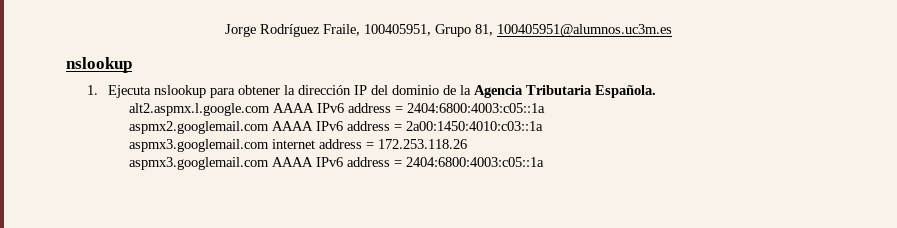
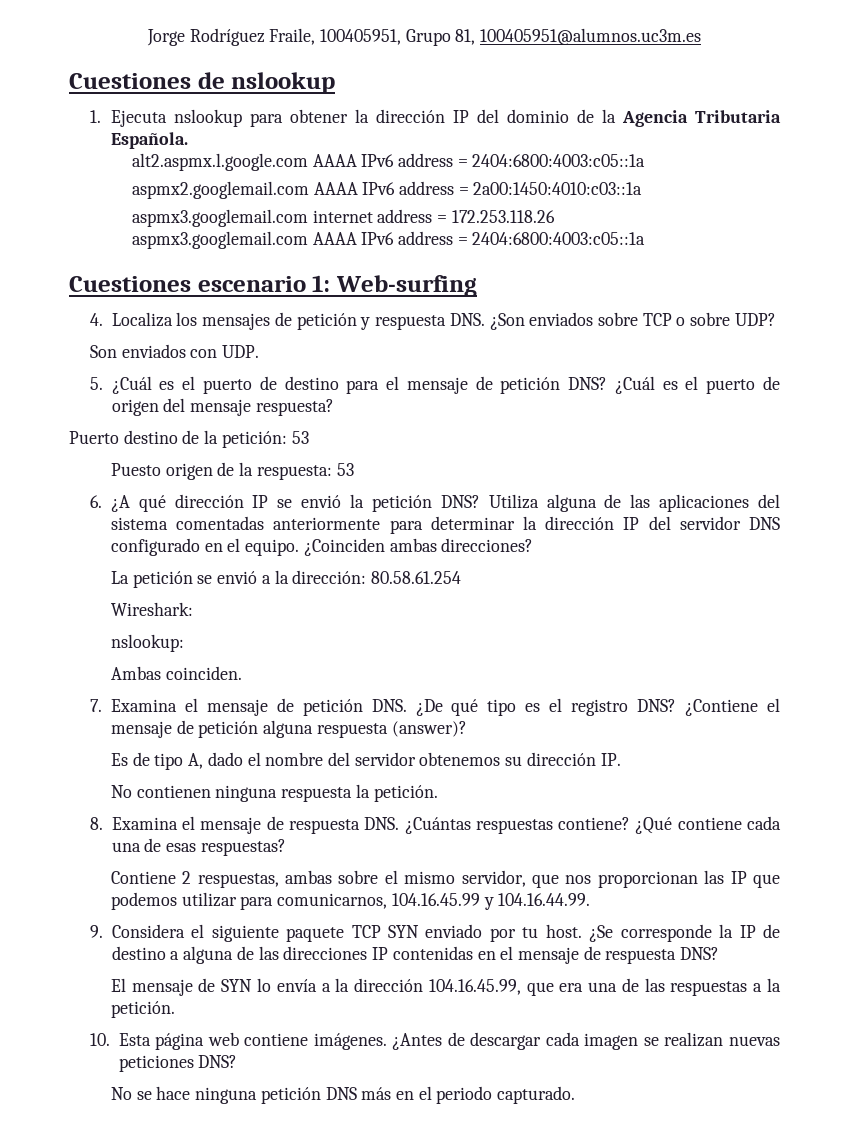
(672, 30) none -> [69,72,225,89] Cuestiones de
(545, 162) none -> [69,275,477,297] [89,312,776,330] [89,344,260,358] [89,376,780,394] [111,398,334,416] [69,430,309,448] [110,462,354,480] [89,494,780,512] [110,516,780,534] [110,538,534,556] [110,570,461,588] [110,602,193,616] [110,634,184,652] [110,666,242,680] [89,698,780,716] [110,720,467,738] [110,752,621,770] [110,784,438,802] [89,816,781,834] [111,838,286,856] [110,870,781,888] [110,892,591,910] [89,924,780,942] [111,946,720,964] [110,978,781,996] [110,1001,175,1018] [89,1032,780,1050] [118,1055,238,1072] [110,1086,576,1104] // Cuestiones escenario 1: Web-surfing // 4. Localiza los mensajes de petición y respuesta DNS. ¿Son enviados sobre TCP o sobre UDP? // Son enviados con UDP. // 5. ¿Cuál es el puerto de destino para el mensaje de petición DNS? ¿Cuál es el puerto de origen del mensaje respuesta? // Puerto destino de la petición: 53 // Puesto origen de la respuesta: 53 // 6. ¿A qué dirección IP se envió la petición DNS? Utiliza alguna de las aplicaciones del sistema comentadas anteriormente para determinar la dirección IP del servidor DNS configurado en el equipo. ¿Coinciden ambas direcciones? // La petición se envió a la dirección: 80.58.61.254 // Wireshark: // nslookup: // Ambas coinciden. // 7. Examina el mensaje de petición DNS. ¿De qué tipo es el registro DNS? ¿Contiene el mensaje de petición alguna respuesta (answer)? // Es de tipo A, dado el nombre del servidor obtenemos su dirección IP. // No contienen ninguna respuesta la petición. // 8. Examina el mensaje de respuesta DNS. ¿Cuántas respuestas contiene? ¿Qué contiene cada una de esas respuestas? // Contiene 2 respuestas, ambas sobre el mismo servidor, que nos proporcionan las IP que podemos utilizar para comunicarnos, 104.16.45.99 y 104.16.44.99. // 9. Considera el siguiente paquete TCP SYN enviado por tu host. ¿Se corresponde la IP de destino a alguna de las direcciones IP contenidas en el mensaje de respuesta DNS? // El mensaje de SYN lo envía a la dirección 104.16.45.99, que era una de las respuestas a la petición. // 10. Esta página web contiene imágenes. ¿Antes de descargar cada imagen se realizan nuevas peticiones DNS? // No se hace ninguna petición DNS más en el periodo capturado.

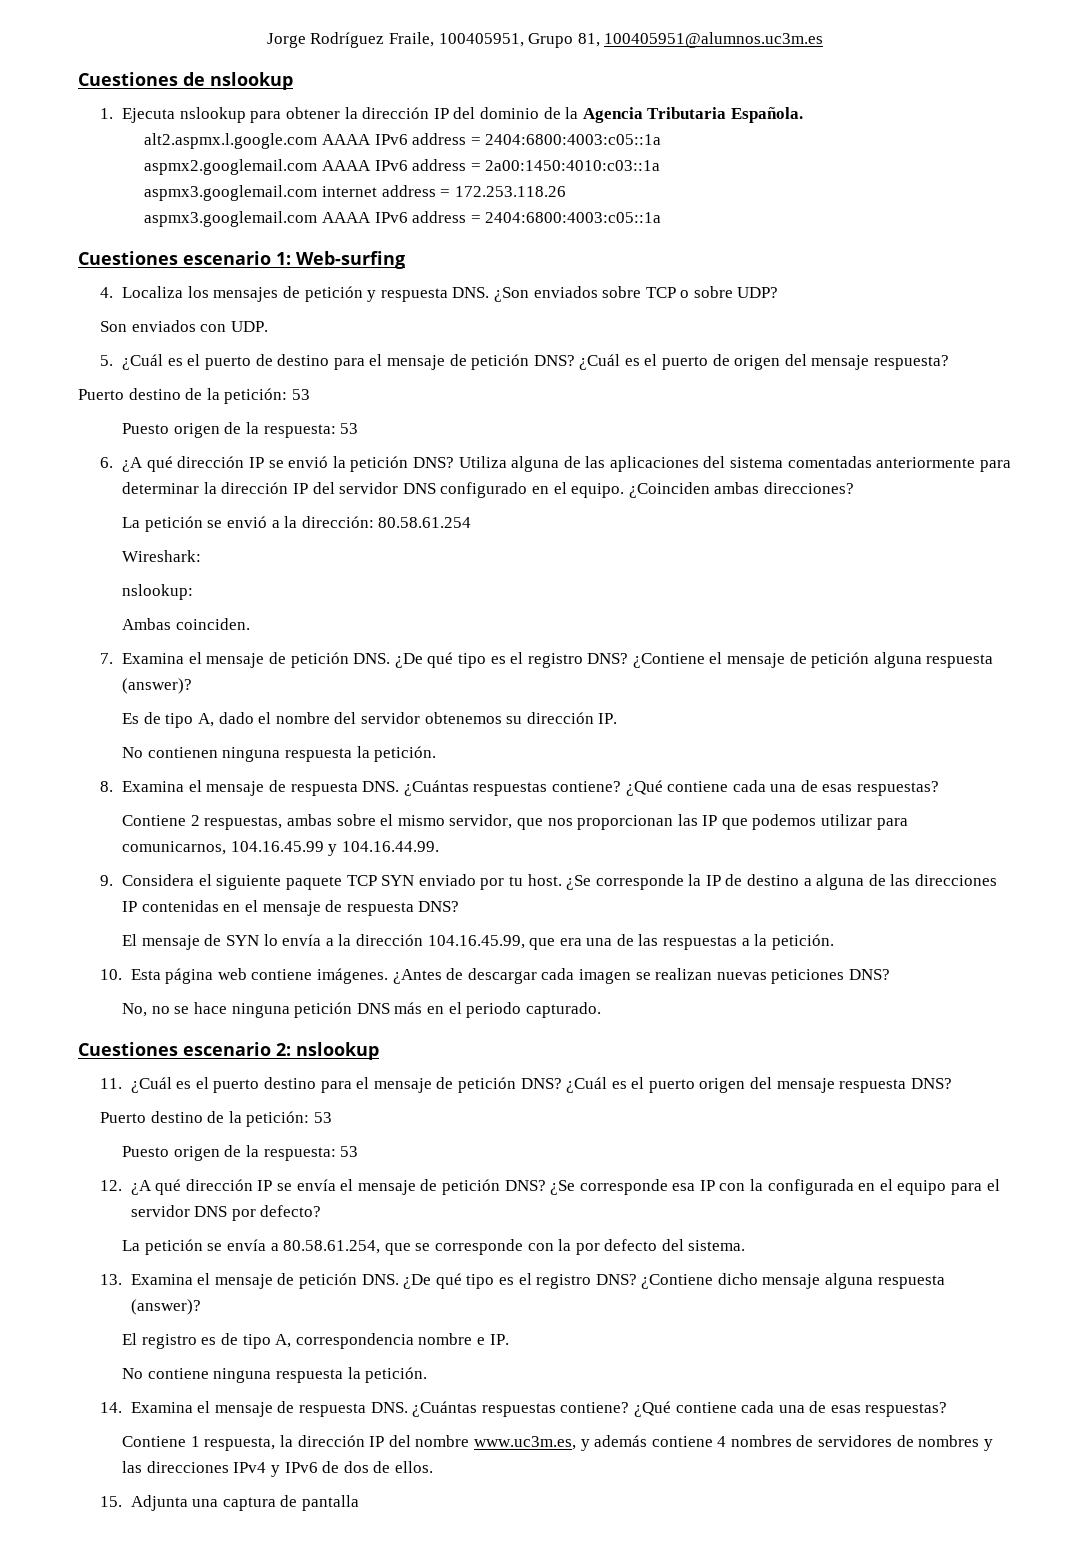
[110,1087,132,1100] No -> [122,1003,170,1017] No, no
(576, 1095) none -> [78,1042,379,1060] [100,1077,952,1093] [100,1111,333,1127] [122,1145,359,1161] [100,1179,1000,1195] [130,1205,322,1221] [122,1239,746,1255] [100,1273,945,1289] [130,1299,201,1315] [122,1333,509,1349] [122,1367,428,1383] [100,1401,948,1417] [122,1435,993,1451] [122,1461,433,1477] [100,1495,359,1511] // Cuestiones escenario 2: nslookup // 11. ¿Cuál es el puerto destino para el mensaje de petición DNS? ¿Cuál es el puerto origen del mensaje respuesta DNS? // Puerto destino de la petición: 53 // Puesto origen de la respuesta: 53 // 12. ¿A qué dirección IP se envía el mensaje de petición DNS? ¿Se corresponde esa IP con la configurada en el equipo para el servidor DNS por defecto? // La petición se envía a 80.58.61.254, que se corresponde con la por defecto del sistema. // 13. Examina el mensaje de petición DNS. ¿De qué tipo es el registro DNS? ¿Contiene dicho mensaje alguna respuesta (answer)? // El registro es de tipo A, correspondencia nombre e IP. // No contiene ninguna respuesta la petición. // 14. Examina el mensaje de respuesta DNS. ¿Cuántas respuestas contiene? ¿Qué contiene cada una de esas respuestas? // Contiene 1 respuesta, la dirección IP del nombre www.uc3m.es, y además contiene 4 nombres de servidores de nombres y las direcciones IPv4 y IPv6 de dos de ellos. // 15. Adjunta una captura de pantalla

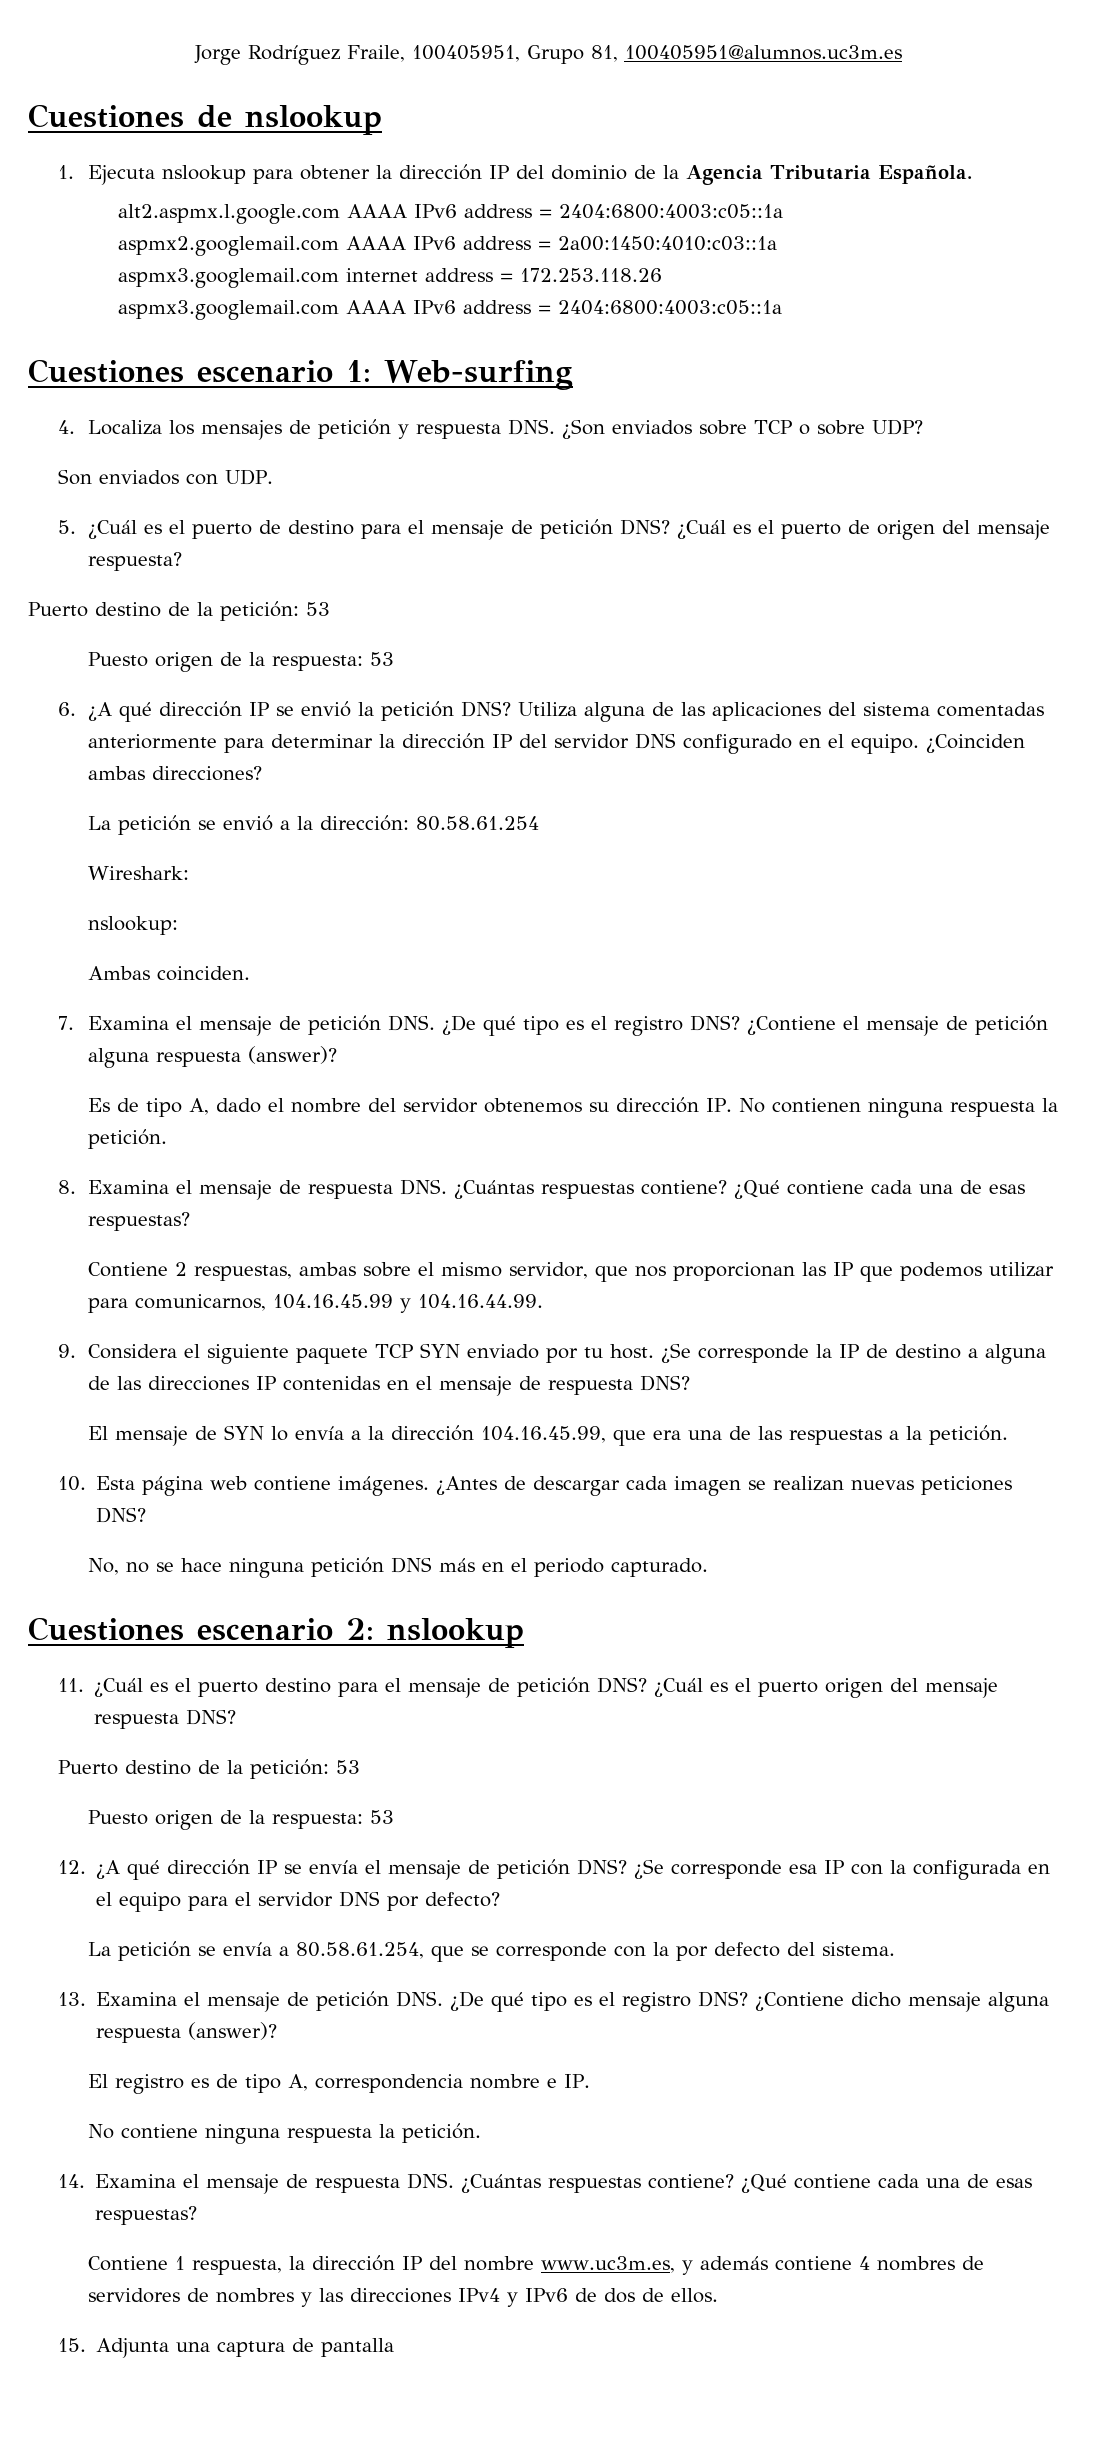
(618, 718) // -> (733, 1105) none

